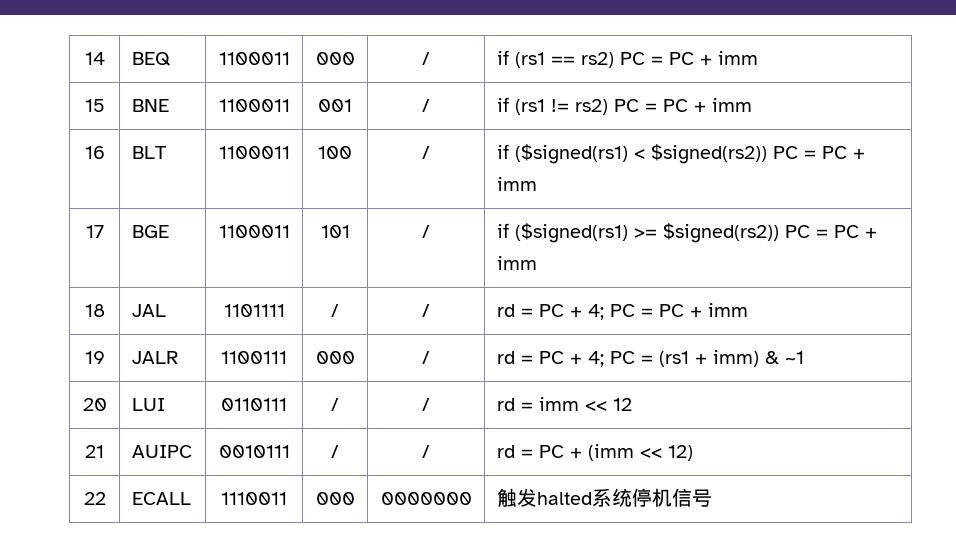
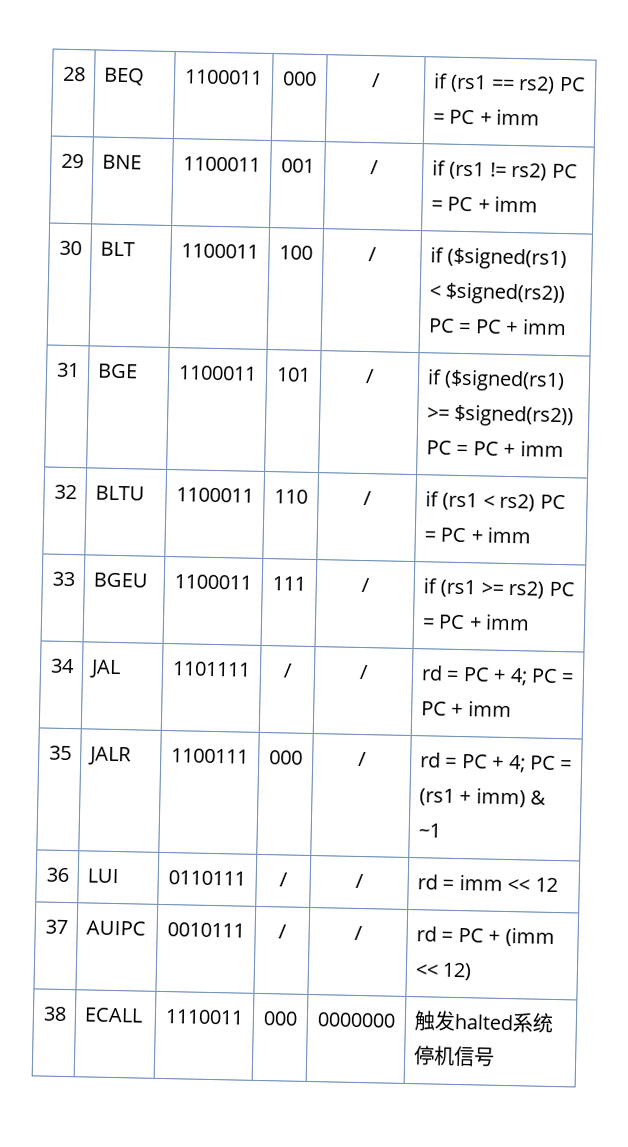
[84,52,105,65] 14 -> [62,66,86,82] 28
[84,99,105,112] 15 -> [60,153,84,169] 29
[84,146,105,159] 16 -> [58,240,82,256] 30
[85,225,104,238] 17 -> [55,362,80,378] 31
[84,304,105,317] 18 -> [53,484,77,500] [94,485,145,501] [176,487,254,503] [274,489,308,504] [363,490,372,506] [424,490,566,512] [423,526,532,544] [51,571,75,587] [92,572,148,588] [174,574,252,590] [272,576,306,591] [361,577,370,593] [422,577,575,599] [421,613,531,631] [49,658,75,674] 32 | BLTU | 1100011 | 110 | / | if (rs1 < rs2) PC = PC + imm // 33 | BGEU | 1100011 | 111 | / | if (rs1 >= rs2) PC = PC + imm // 34
[84,351,105,364] 19 -> [48,745,72,761] 35
[82,398,107,411] 20 -> [45,867,69,883] 36
[85,445,104,458] 21 -> [44,919,68,935] 37
[83,492,106,505] 22 -> [42,1006,67,1022] 38

